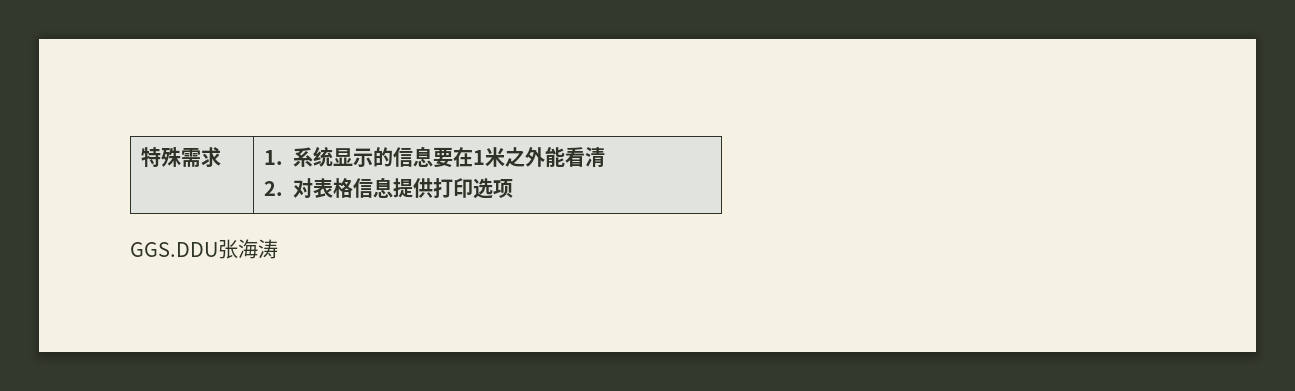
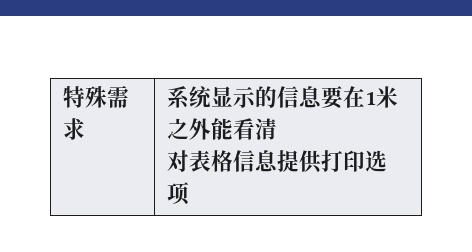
[263,150,283,165] 1. -> (86, 129) none
[263,181,283,196] 2. -> (278, 129) none
[130,239,278,259] // GGS.DDU张海涛 -> (191, 193) none

